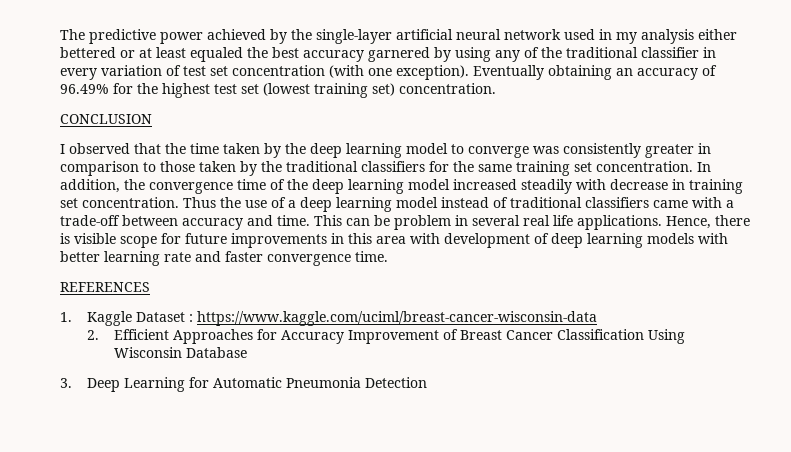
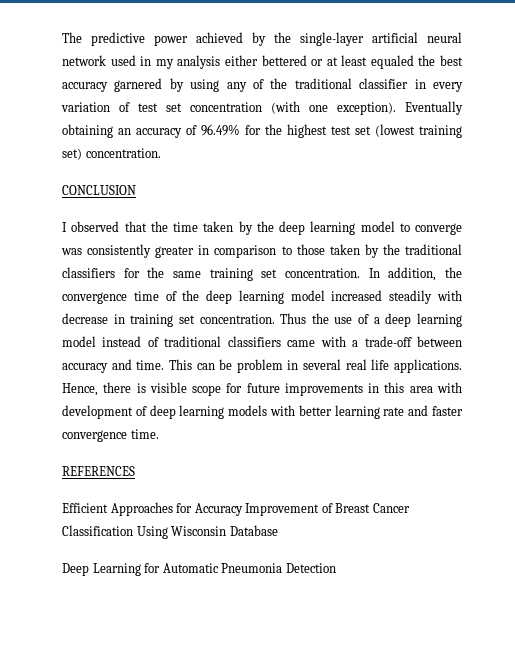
[60,311,597,326] [86,330,99,340] 1. Kaggle Dataset : https://www.kaggle.com/uciml/breast-cancer-wisconsin-data // 2. -> (135, 471) none
[60,378,72,388] 3. -> (278, 530) none

